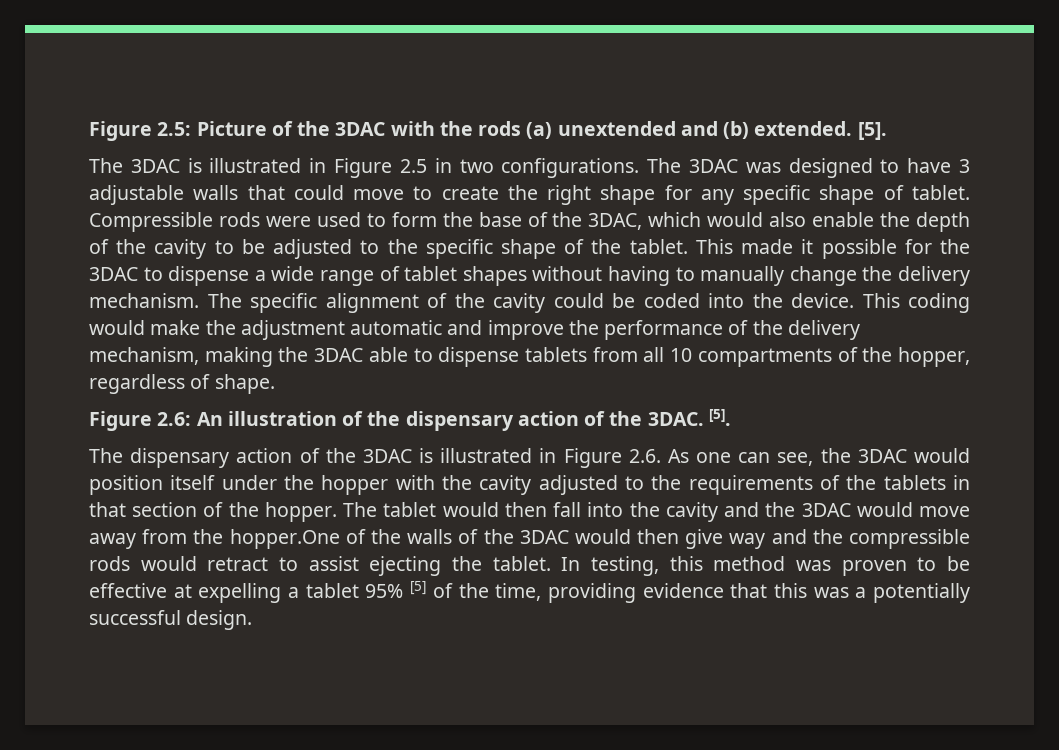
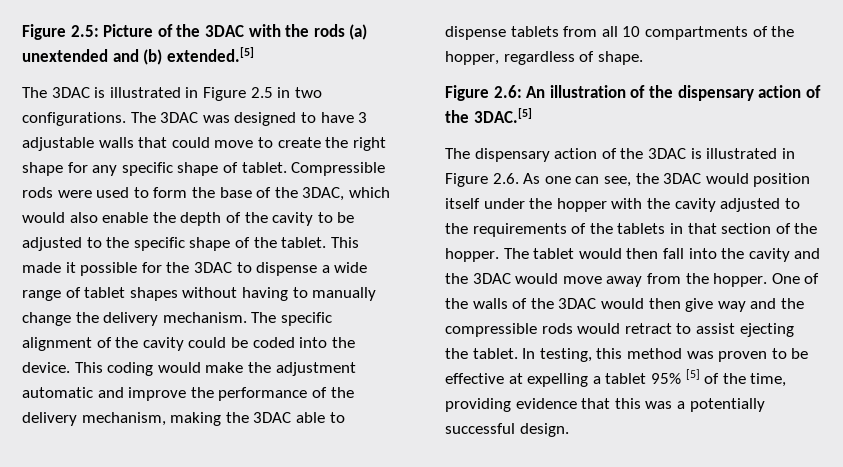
[754,121,887,140] extended. [5]. -> [166,47,254,62] extended.[5]
[647,409,731,426] 3DAC. [5]. -> [473,108,532,123] 3DAC.[5]
[229,529,340,549] hopper.One -> [713,273,800,287] hopper. One

